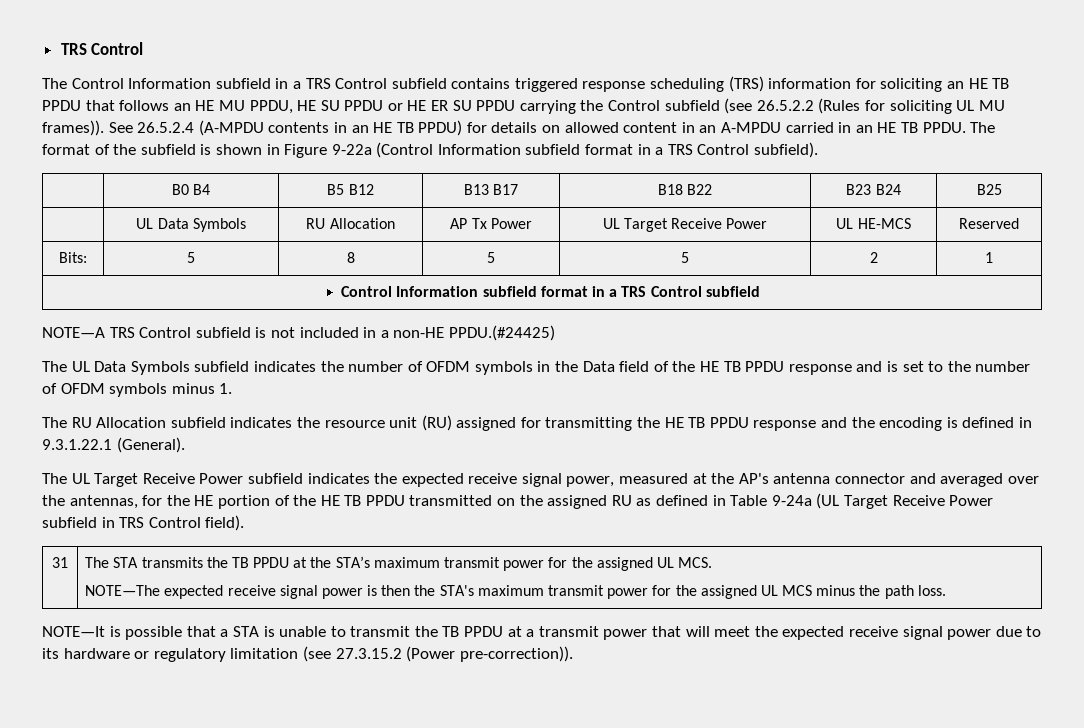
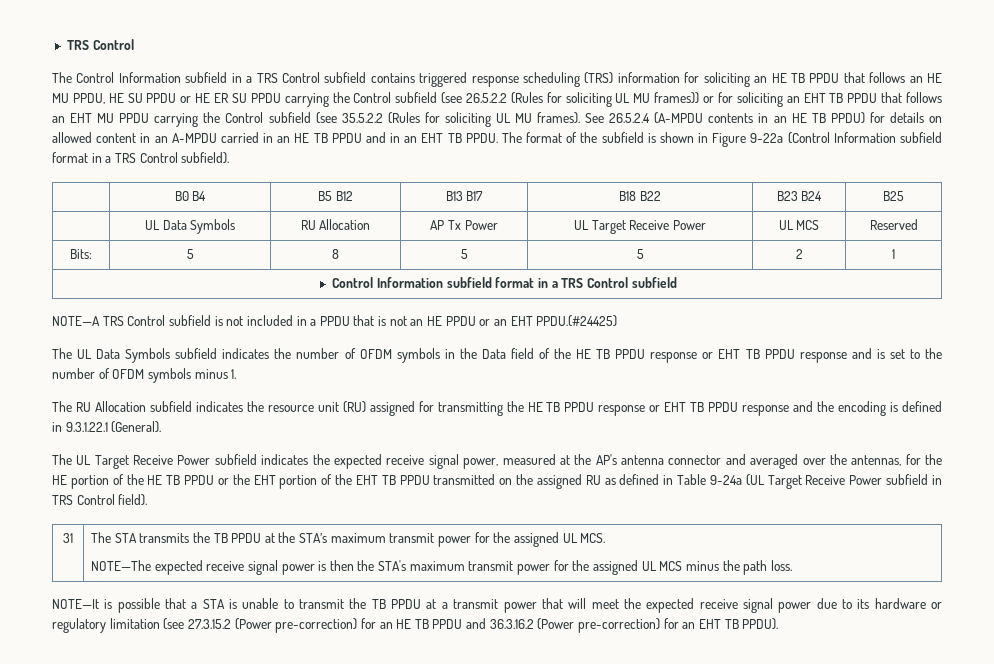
[42,120,104,136] frames)). -> [654,92,943,107] [52,112,581,127] frames)) or for soliciting an EHT TB PPDU that follows an EHT MU PPDU carrying the Control subfield (see 35.5.2.2 (Rules for soliciting UL MU frames).
(918, 127) none -> [331,132,462,143] PPDU and in an EHT TB
[857,218,911,229] HE-MCS -> [796,220,820,230] MCS
[393,327,445,338] non-HE -> [319,315,533,326] PPDU that is not an HE PPDU or an EHT
(852, 369) none -> [702,349,847,363] or EHT TB PPDU response
(817, 425) none -> [649,402,790,416] or EHT TB PPDU response
(405, 500) none -> [217,474,430,489] or the EHT portion of the EHT TB PPDU
[459,646,573,662] pre-correction)). -> [275,618,779,633] pre-correction) for an HE TB PPDU and 36.3.16.2 (Power pre-correction) for an EHT TB PPDU).

